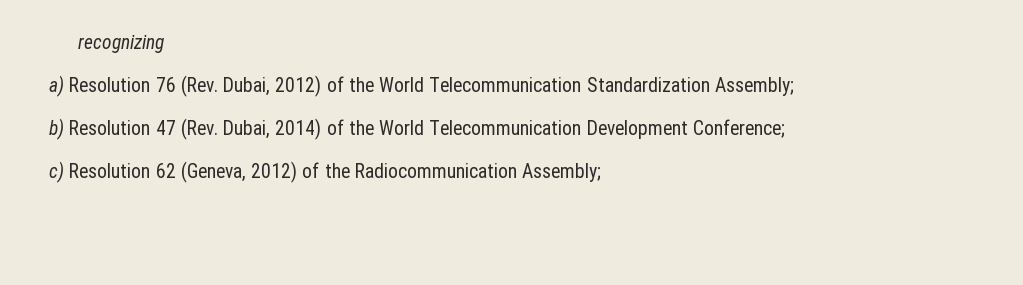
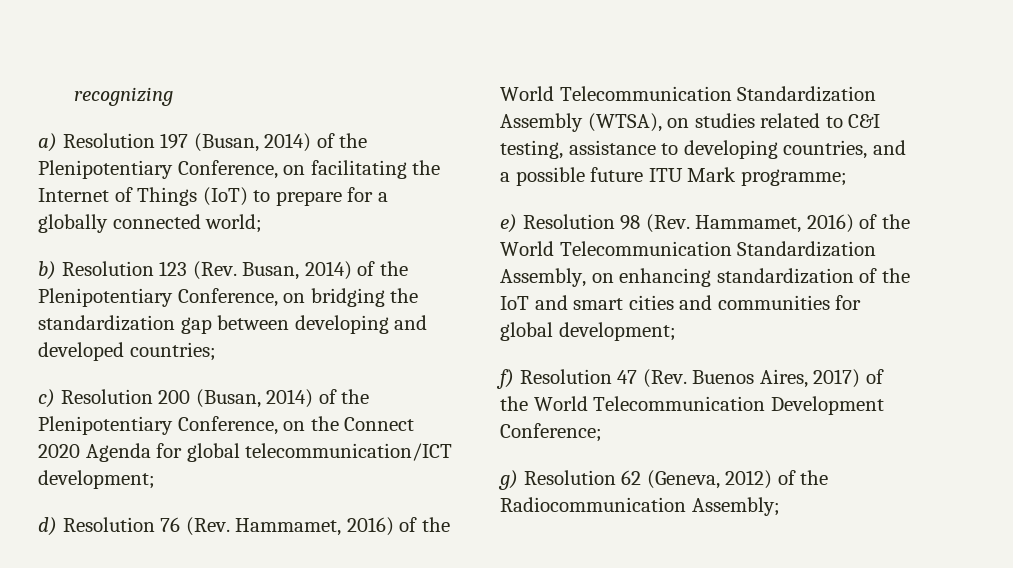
[155,75,794,97] [49,118,322,140] 76 (Rev. Dubai, 2012) of the World Telecommunication Standardization Assembly; // b) Resolution 47 (Rev. Dubai, 2014) -> [160,133,368,152] [38,160,441,179] [38,187,388,206] [38,214,263,233] [38,261,408,280] [38,288,419,307] [38,315,428,334] [38,342,216,361] [38,389,370,408] [38,416,415,435] [38,443,453,462] [38,470,155,489] [38,517,450,536] [500,86,877,102] [500,113,881,132] [500,140,906,159] [500,167,847,186] [500,214,910,233] [500,241,877,257] [500,268,910,287] [500,295,862,310] [500,322,676,341] [496,369,861,389] 197 (Busan, 2014) of the Plenipotentiary Conference, on facilitating the Internet of Things (IoT) to prepare for a globally connected world; // b) Resolution 123 (Rev. Busan, 2014) of the Plenipotentiary Conference, on bridging the standardization gap between developing and developed countries; // c) Resolution 200 (Busan, 2014) of the Plenipotentiary Conference, on the Connect 2020 Agenda for global telecommunication/ICT development; // d) Resolution 76 (Rev. Hammamet, 2016) of the World Telecommunication Standardization Assembly (WTSA), on studies related to C&I testing, assistance to developing countries, and a possible future ITU Mark programme; // e) Resolution 98 (Rev. Hammamet, 2016) of the World Telecommunication Standardization Assembly, on enhancing standardization of the IoT and smart cities and communities for global development; // f) Resolution 47 (Rev. Buenos Aires, 2017)
[49,161,64,183] c) -> [498,470,518,490] g)

